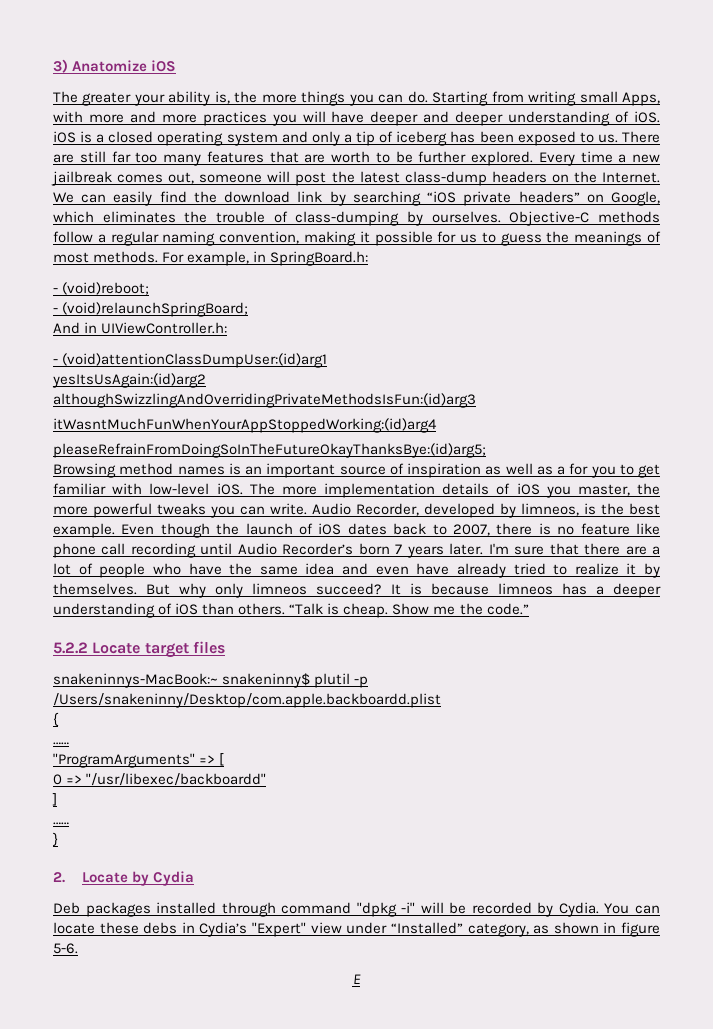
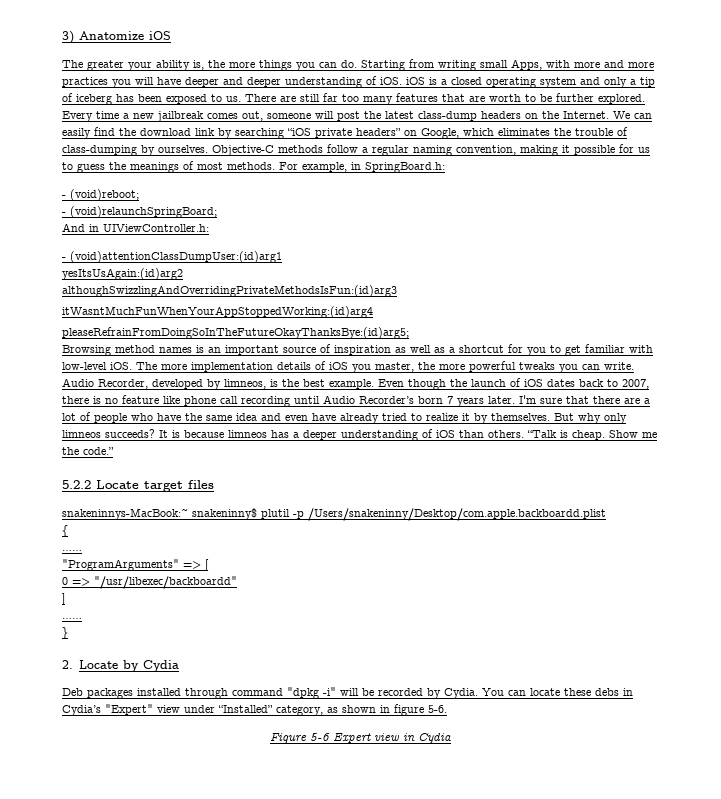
(565, 470) none -> [459,345,504,353] shortcut
[316,583,382,595] succeed? -> [105,429,155,438] succeeds?
[352,974,361,984] E -> [270,733,452,744] Figure 5-6 Expert view in Cydia

